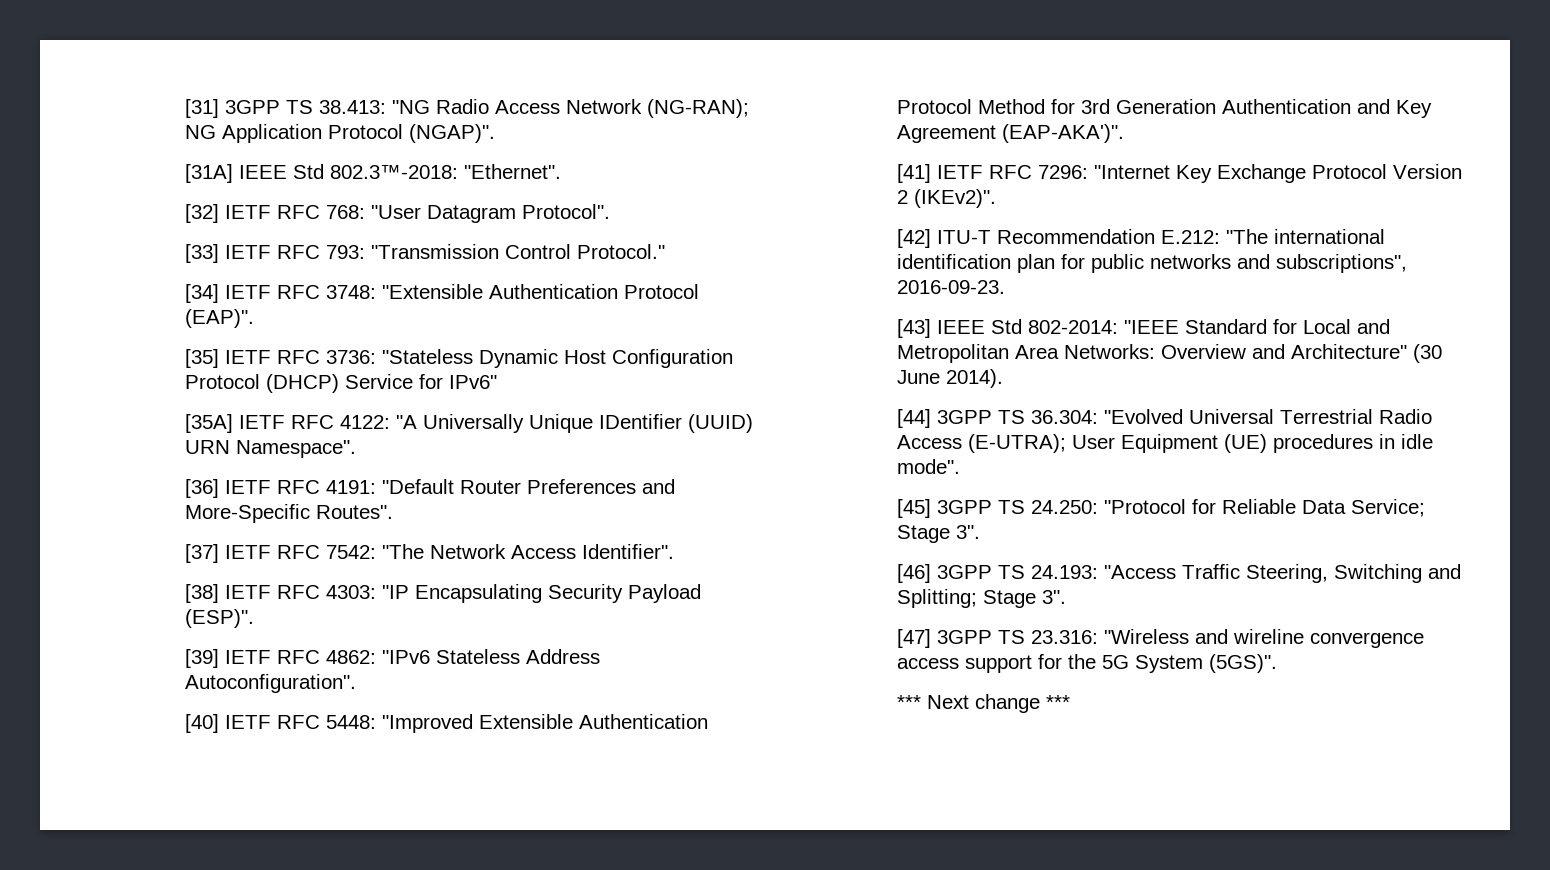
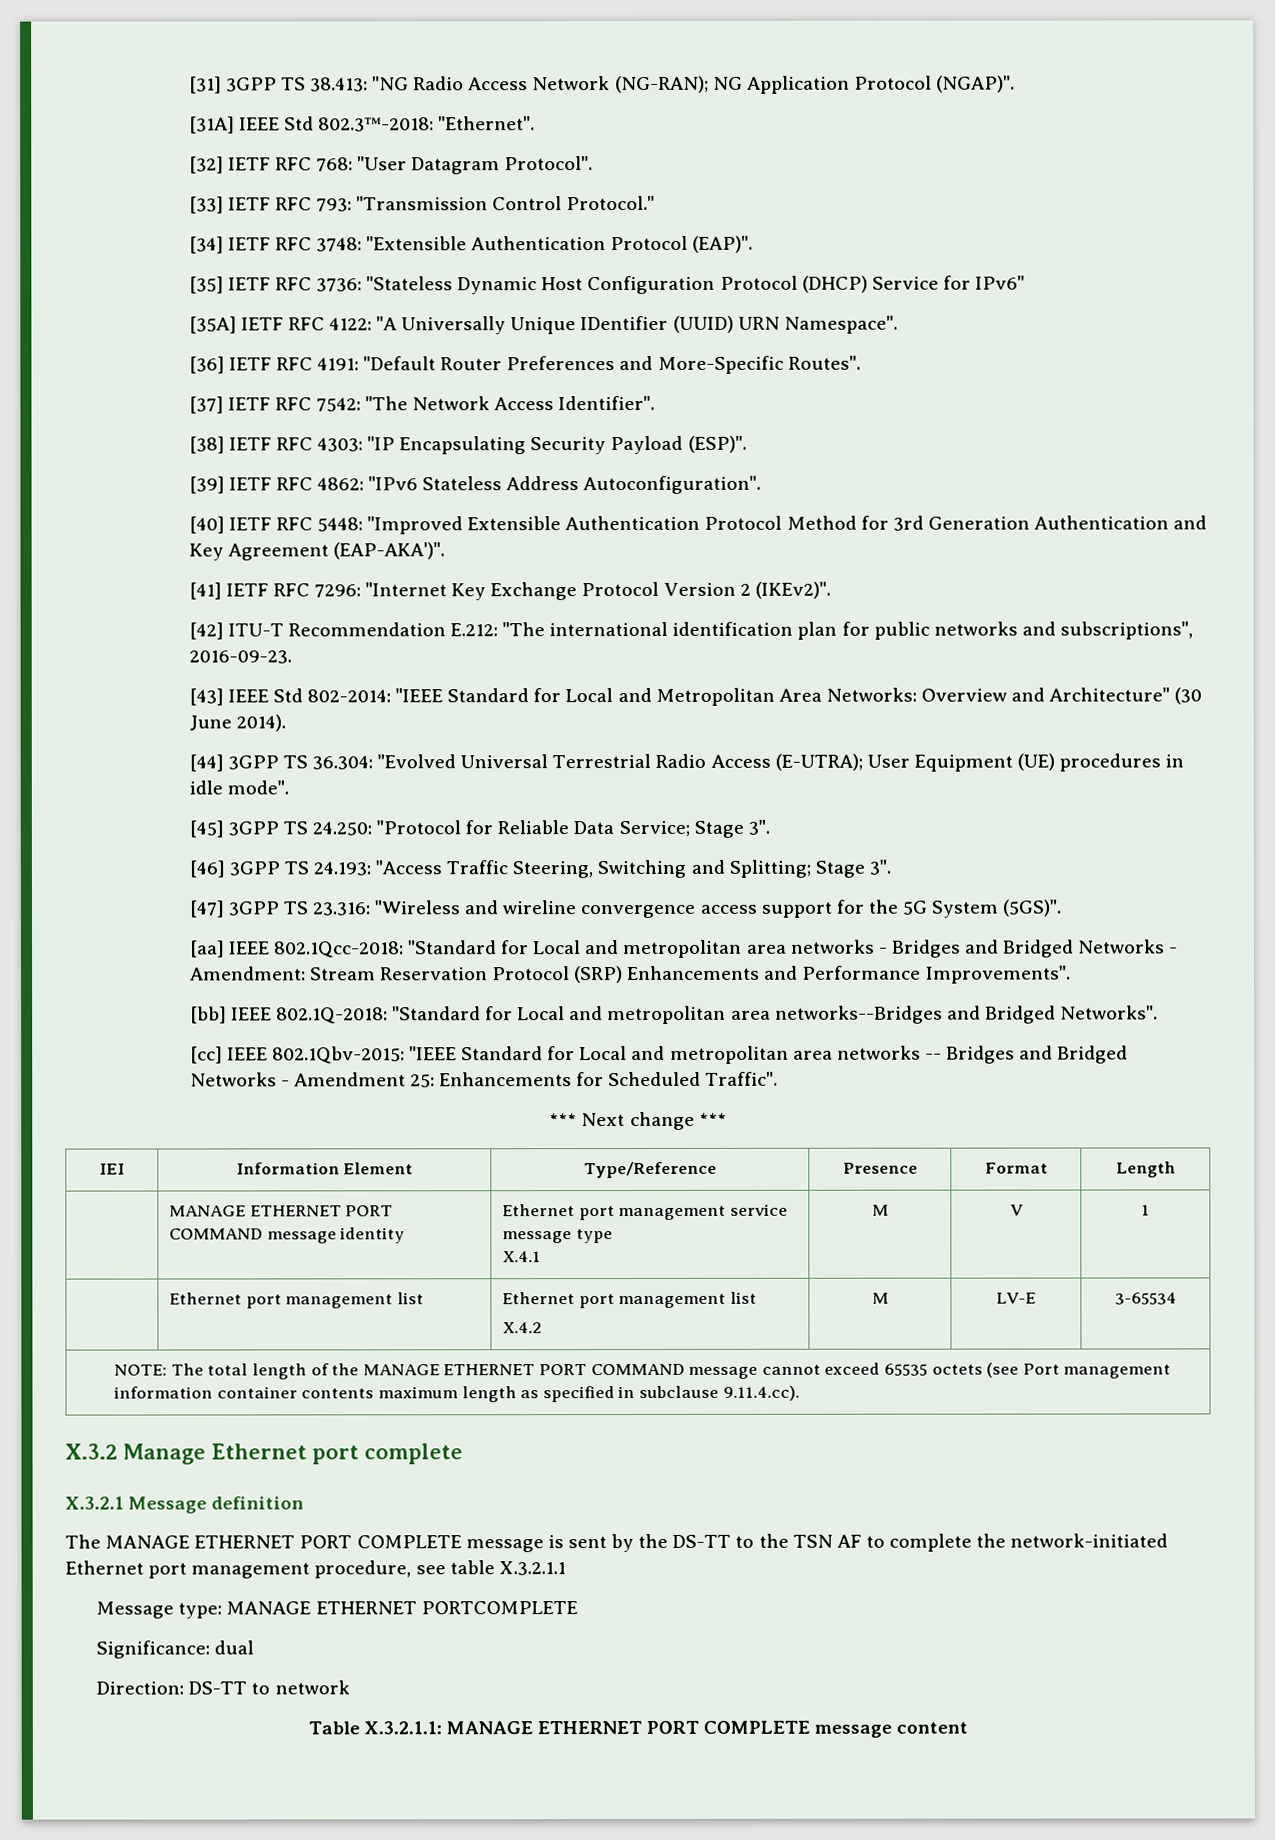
[896,694,1070,713] *** Next change *** -> [189,939,1179,959] [189,965,1071,984] [189,1005,1159,1025] [189,1045,1129,1064] [189,1071,779,1088] [549,1111,727,1131] [99,1163,125,1175] [235,1162,414,1175] [583,1161,717,1179] [842,1162,918,1174] [984,1162,1048,1174] [1115,1161,1176,1178] [168,1205,394,1217] [168,1227,406,1244] [501,1203,788,1221] [501,1229,613,1244] [501,1251,541,1263] [871,1204,889,1216] [1009,1204,1024,1216] [1141,1204,1150,1216] [168,1292,424,1309] [501,1291,757,1309] [501,1322,542,1334] [871,1292,889,1304] [996,1292,1037,1304] [1114,1292,1177,1305] [114,1362,1172,1380] [113,1385,800,1403] [65,1443,463,1465] [65,1496,305,1514] [65,1533,1169,1553] [65,1560,566,1579] [96,1601,578,1619] [96,1640,255,1659] [96,1680,350,1695] [307,1720,969,1738] [aa] IEEE 802.1Qcc-2018: "Standard for Local and metropolitan area networks - Bridges and Bridged Networks - Amendment: Stream Reservation Protocol (SRP) Enhancements and Performance Improvements". // [bb] IEEE 802.1Q-2018: "Standard for Local and metropolitan area networks--Bridges and Bridged Networks". // [cc] IEEE 802.1Qbv-2015: "IEEE Standard for Local and metropolitan area networks -- Bridges and Bridged Networks - Amendment 25: Enhancements for Scheduled Traffic". // *** Next change *** // IEI | Information Element | Type/Reference | Presence | Format | Length // | MANAGE ETHERNET PORT COMMAND message identity | Ethernet port management service message type // X.4.1 | M | V | 1 // | Ethernet port management list | Ethernet port management list // X.4.2 | M | LV-E | 3-65534 // NOTE: The total length of the MANAGE ETHERNET PORT COMMAND message cannot exceed 65535 octets (see Port management information container contents maximum length as specified in subclause 9.11.4.cc). // X.3.2 Manage Ethernet port complete // X.3.2.1 Message definition // The MANAGE ETHERNET PORT COMPLETE message is sent by the DS-TT to the TSN AF to complete the network-initiated Ethernet port management procedure, see table X.3.2.1.1 // Message type: MANAGE ETHERNET PORTCOMPLETE // Significance: dual // Direction: DS-TT to network // Table X.3.2.1.1: MANAGE ETHERNET PORT COMPLETE message content

